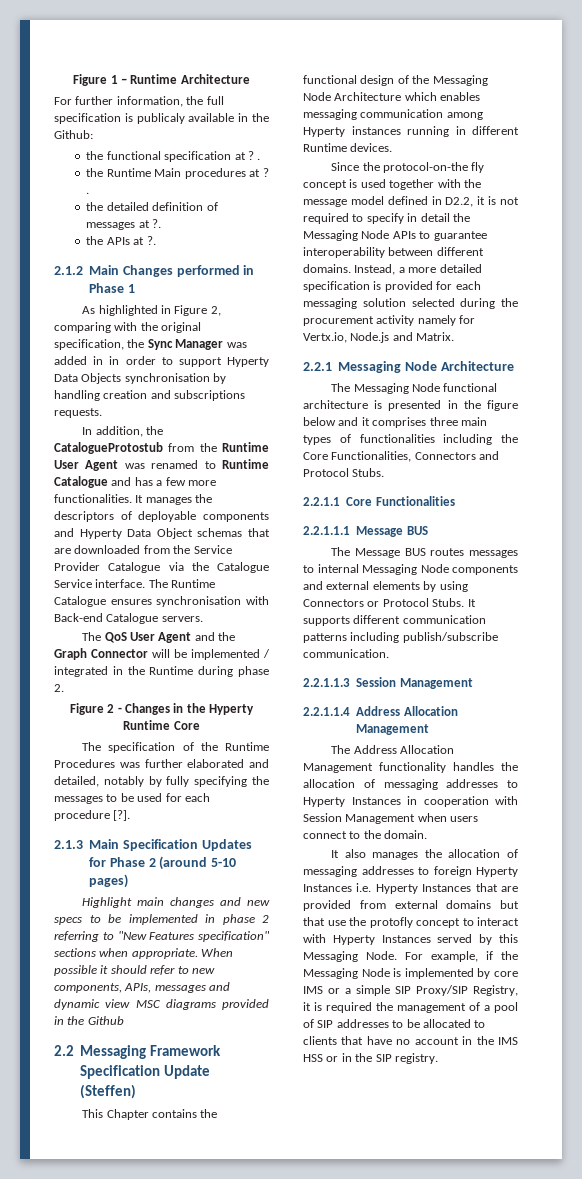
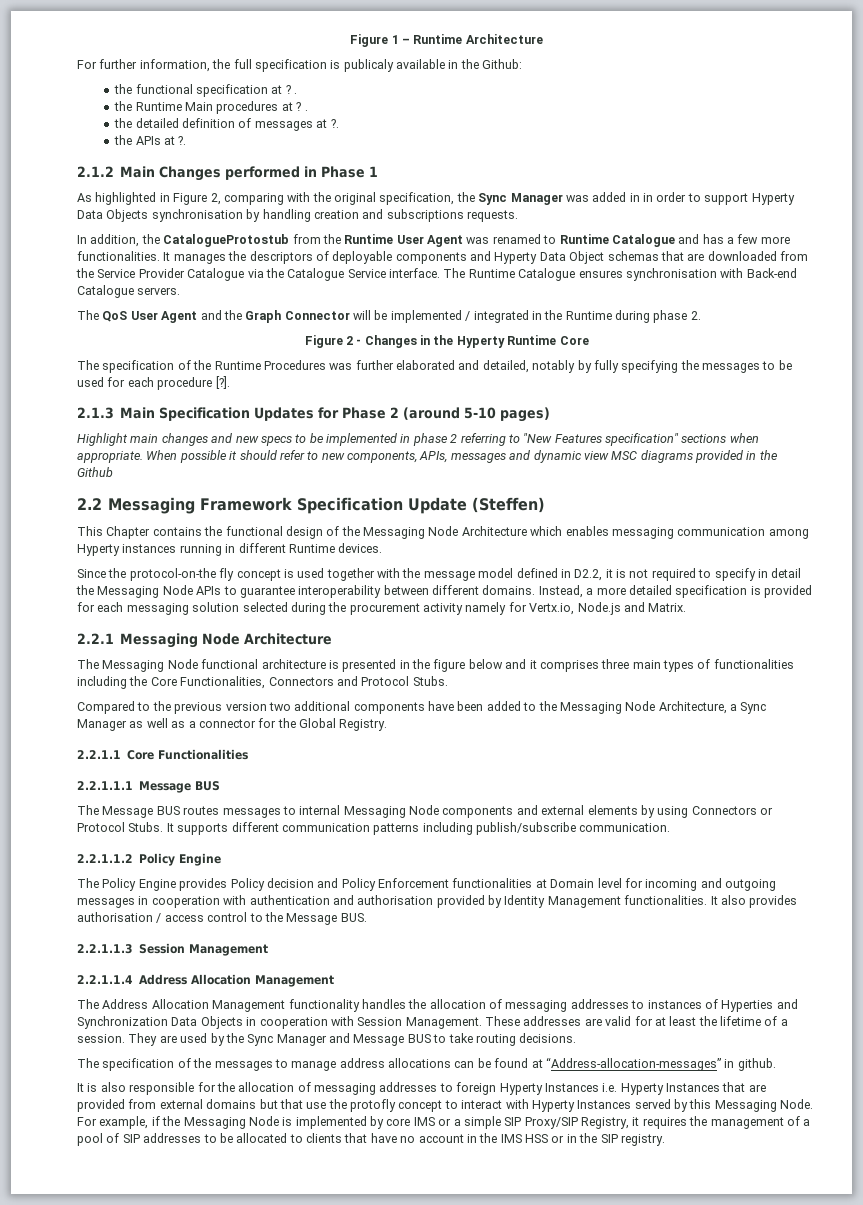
(385, 472) none -> [77,701,767,714] [77,718,388,731] // Compared to the previous version two additional components have been added to the Messaging Node Architecture, a Sync Manager as well as a connector for the Global Registry.
(389, 653) none -> [77,853,222,866] [77,878,776,891] [77,895,798,908] [77,912,367,925] // 2.2.1.1.2 Policy Engine // The Policy Engine provides Policy decision and Policy Enforcement functionalities at Domain level for incoming and outgoing messages in cooperation with authentication and authorisation provided by Identity Management functionalities. It also provides authorisation / access control to the Message BUS.
[303,796,518,807] [303,813,479,824] [303,830,428,839] [331,849,419,860] Hyperty Instances in cooperation with Session Management when users connect to the domain. // It also manages -> [647,999,798,1012] [77,1016,788,1029] [77,1033,577,1046] [77,1057,776,1071] [77,1082,216,1095] instances of Hyperties and Synchronization Data Objects in cooperation with Session Management. These addresses are valid for at least the lifetime of a session. They are used by the Sync Manager and Message BUS to take routing decisions. // The specification of the messages to manage address allocations can be found at “Address-allocation-messages” in github. // It is also responsible for
[314,1002,372,1013] is required -> [642,1117,687,1129] requires

